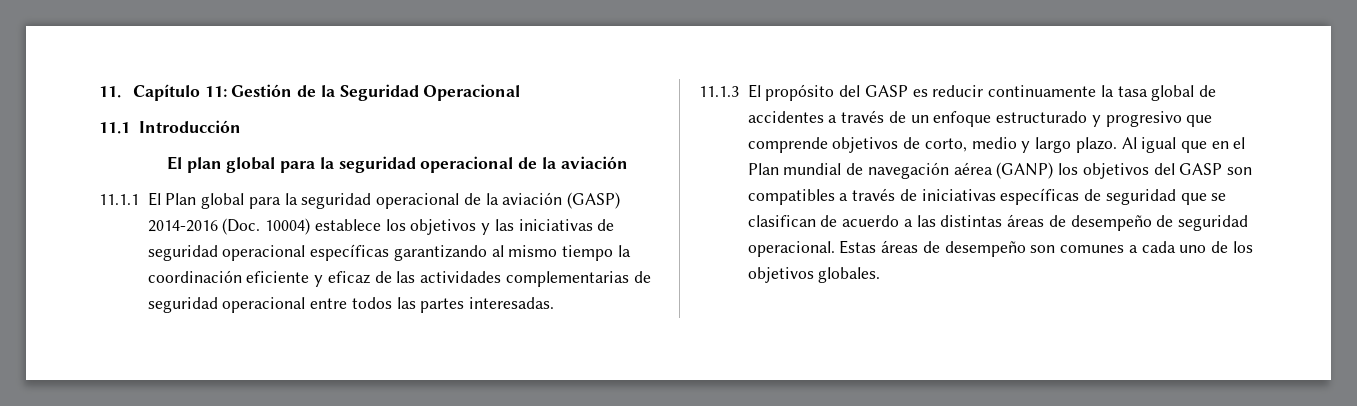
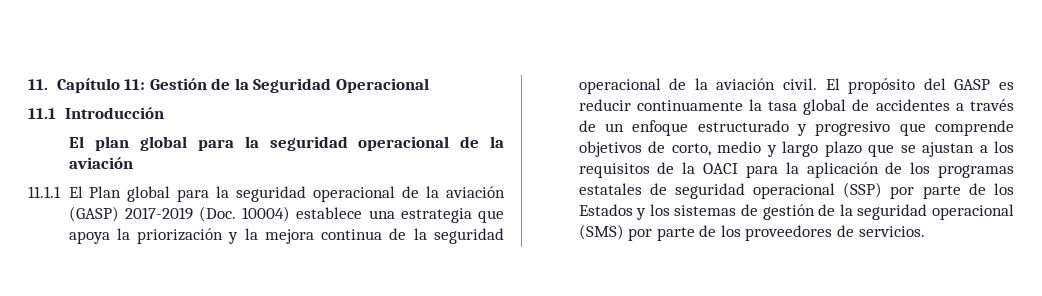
[147,220,218,232] 2014-2016 -> [124,207,193,220] 2017-2019
[385,219,615,235] [147,244,631,261] [147,270,651,287] [147,297,555,313] [699,86,739,97] los objetivos y las iniciativas de seguridad operacional específicas garantizando al mismo tiempo la coordinación eficiente y eficaz de las actividades complementarias de seguridad operacional entre todos las partes interesadas. // 11.1.3 -> [368,208,505,223] [68,228,504,244] [578,78,817,94] una estrategia que apoya la priorización y la mejora continua de la seguridad operacional de la aviación civil.
[1075,137,1246,153] [747,162,1252,179] [747,188,1227,205] [747,214,1248,231] [747,240,1253,257] [747,267,881,283] plazo. Al igual que en el Plan mundial de navegación aérea (GANP) los objetivos del GASP son compatibles a través de iniciativas específicas de seguridad que se clasifican de acuerdo a las distintas áreas de desempeño de seguridad operacional. Estas áreas de desempeño son comunes a cada uno de los objetivos globales. -> [824,141,1014,157] [578,162,1014,178] [578,182,1014,199] [578,204,1014,220] [578,224,925,241] plazo que se ajustan a los requisitos de la OACI para la aplicación de los programas estatales de seguridad operacional (SSP) por parte de los Estados y los sistemas de gestión de la seguridad operacional (SMS) por parte de los proveedores de servicios.

